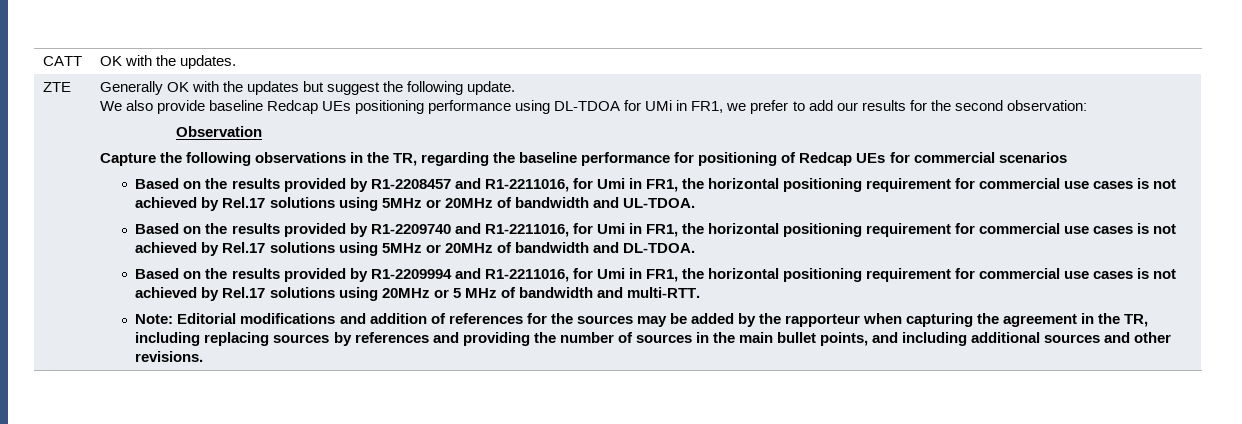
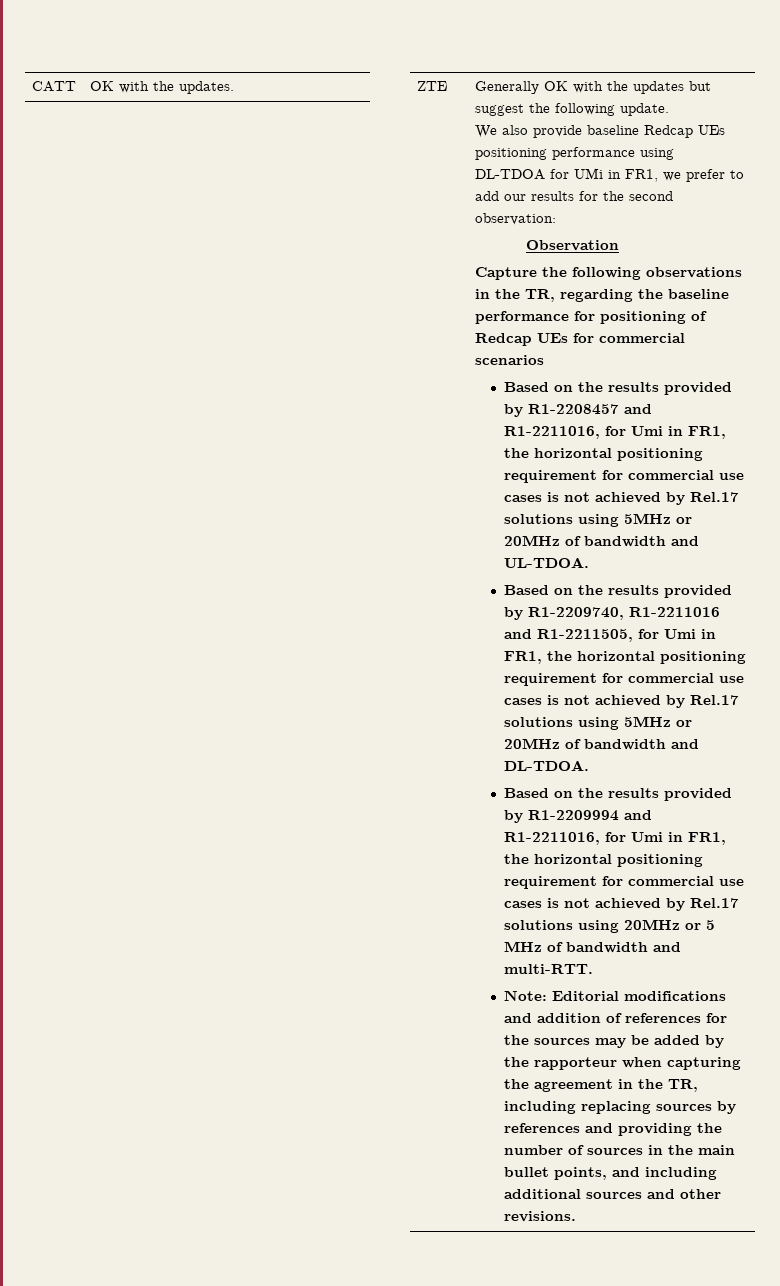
[370,223,569,237] R1-2209740 and R1-2211016, -> [527,607,720,620] [503,629,633,642] R1-2209740, R1-2211016 and R1-2211505,

